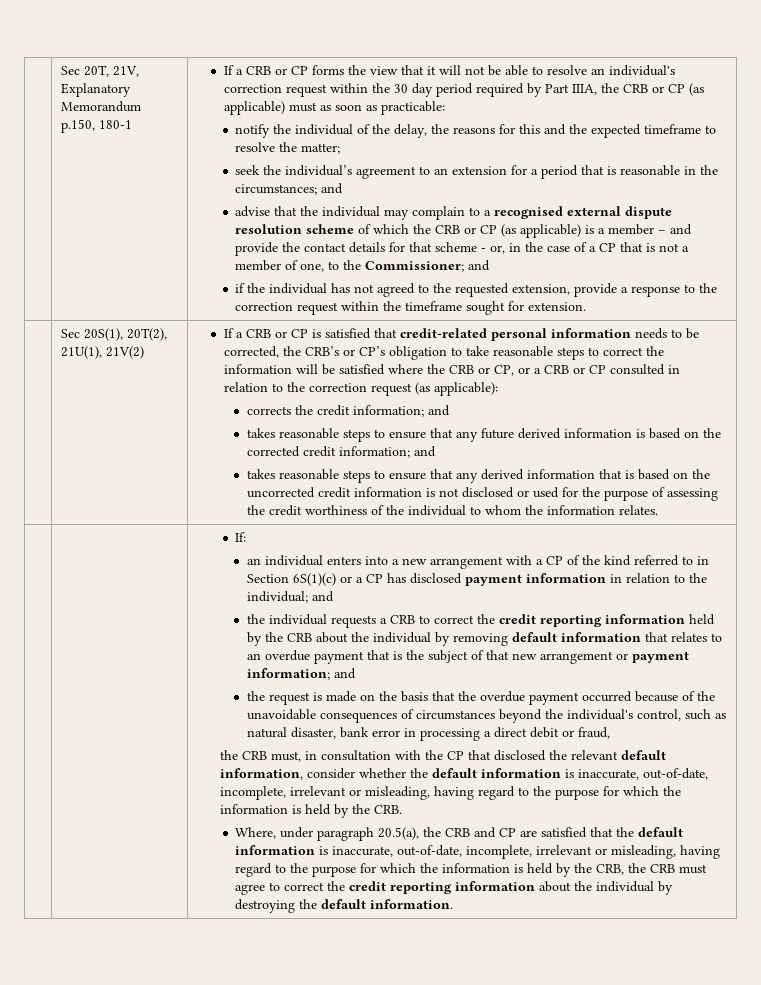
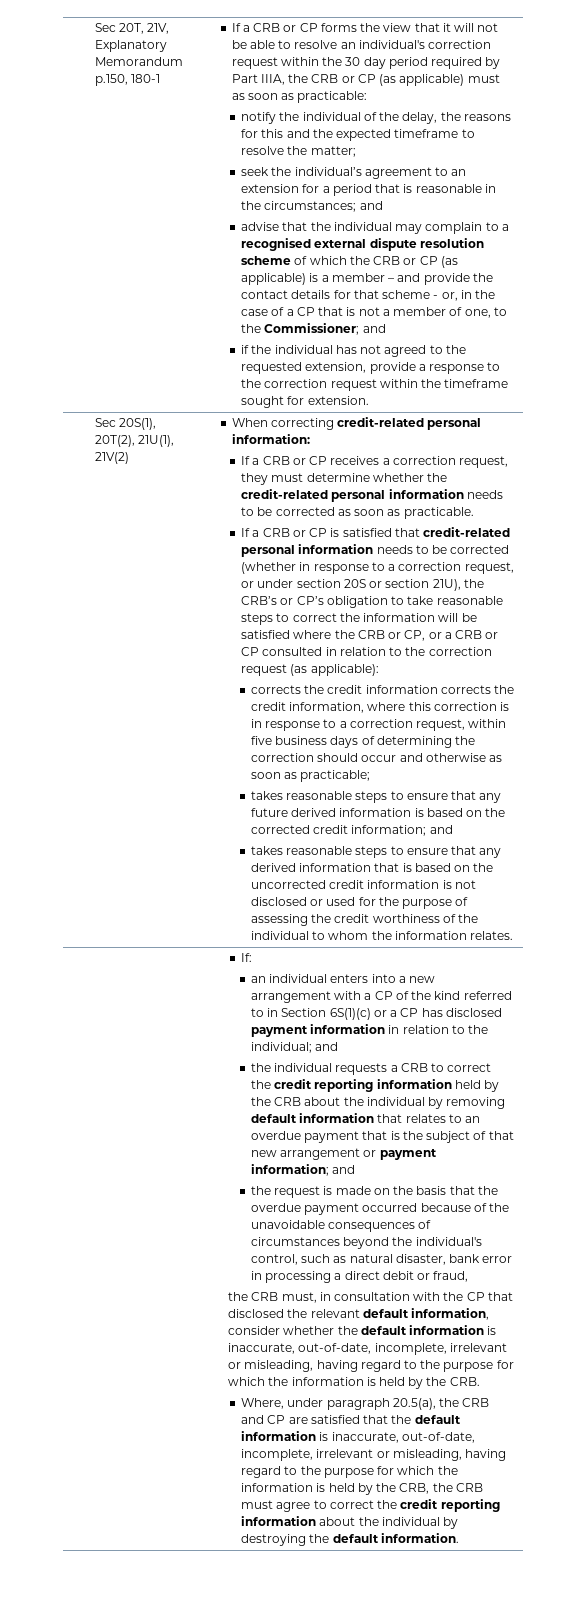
(145, 352) none -> [231,417,482,430] [231,434,310,444] [241,456,509,468] [241,473,448,485] [241,489,503,502] [241,507,474,519] When correcting credit-related personal information: // If a CRB or CP receives a correction request, they must determine whether the credit-related personal information needs to be corrected as soon as practicable. //
[223,346,279,358] corrected, -> [450,545,510,554] [241,562,514,574] [241,579,461,591] corrected (whether in response to a correction request, or under section 20S or section 21U),
[352,405,450,417] information; and -> [365,685,515,694] [250,702,510,713] [250,719,507,731] [250,736,476,748] [250,753,503,762] [250,770,371,782] information corrects the credit information, where this correction is in response to a correction request, within five business days of determining the correction should occur and otherwise as soon as practicable;

